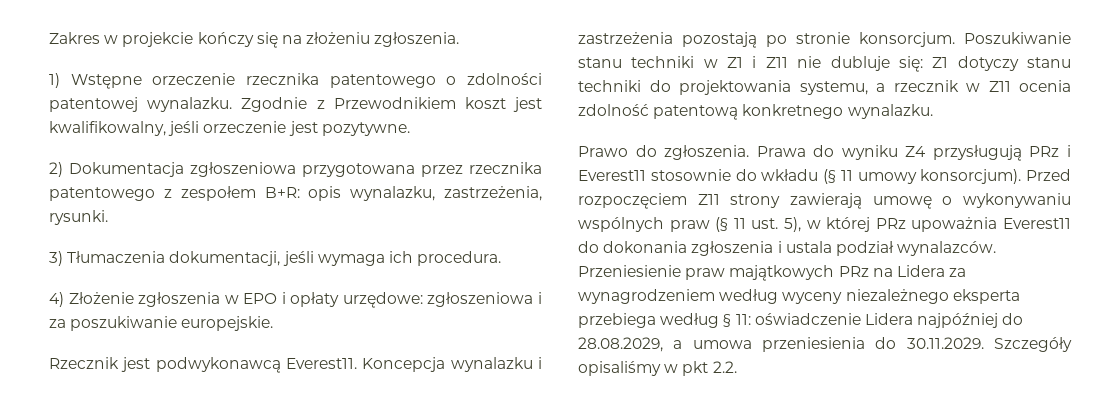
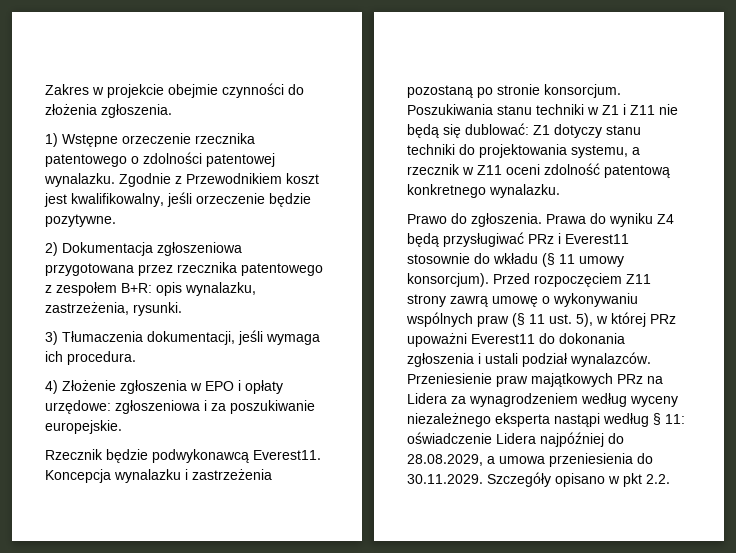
[197,32,371,48] kończy się na złożeniu -> [168,83,304,98] [45,104,97,115] obejmie czynności do złożenia
[288,121,318,136] jest -> [269,193,311,207] będzie
[121,357,151,372] jest -> [106,449,148,463] będzie
[682,32,757,48] pozostają -> [407,85,473,98] pozostaną
[964,32,1071,44] Poszukiwanie -> [407,104,493,115] Poszukiwania
[830,56,923,72] dubluje się: -> [407,123,529,138] będą się dublować:
[1019,80,1071,92] ocenia -> [506,164,540,175] oceni
[932,145,1022,161] przysługują -> [407,232,524,247] będą przysługiwać
[790,193,862,209] zawierają -> [450,295,488,307] zawrą
[911,217,998,232] upoważnia -> [407,333,467,347] upoważni
[785,241,832,253] ustala -> [485,353,518,364] ustali
[578,313,656,328] przebiega -> [554,413,600,427] nastąpi
[578,361,661,376] opisaliśmy -> [555,473,605,487] opisano

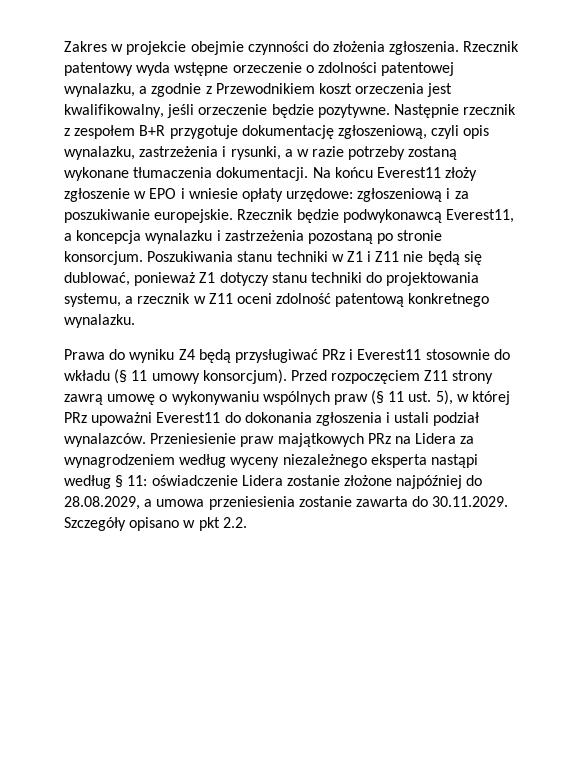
[45,133,255,147] [45,152,275,167] [44,173,171,187] // 1) Wstępne orzeczenie rzecznika patentowego o zdolności patentowej wynalazku. Zgodnie -> [463,41,520,52] [64,62,455,76] [64,83,202,97] Rzecznik patentowy wyda wstępne orzeczenie o zdolności patentowej wynalazku, a zgodnie
(319, 178) none -> [355,83,425,94] orzeczenia
[45,242,242,256] [45,262,323,276] [45,282,256,296] [45,302,182,316] [45,330,320,345] [45,351,136,365] [45,380,187,394] // 2) Dokumentacja zgłoszeniowa przygotowana przez rzecznika patentowego z zespołem B+R: opis wynalazku, zastrzeżenia, rysunki. // 3) Tłumaczenia dokumentacji, jeśli wymaga ich procedura. // 4) Złożenie zgłoszenia -> [393,104,517,118] [64,125,490,139] [64,146,458,160] [64,167,478,181] [64,188,130,202] Następnie rzecznik z zespołem B+R przygotuje dokumentację zgłoszeniową, czyli opis wynalazku, zastrzeżenia i rysunki, a w razie potrzeby zostaną wykonane tłumaczenia dokumentacji. Na końcu Everest11 złoży zgłoszenie
(241, 385) none -> [188,188,238,199] wniesie
[115,400,200,414] zgłoszeniowa -> [357,188,443,202] zgłoszeniową
(122, 427) // -> (234, 216) none
[253,450,321,460] [45,469,111,483] Everest11. Koncepcja -> [445,209,514,223] [64,230,142,244] Everest11, a koncepcja
[465,123,529,135] dublować: -> [64,272,196,286] dublować, ponieważ
[407,213,542,227] Prawo do zgłoszenia. -> (135, 321) none
(536, 438) none -> [286,475,393,486] zostanie złożone
(633, 460) none -> [298,496,408,507] zostanie zawarta

